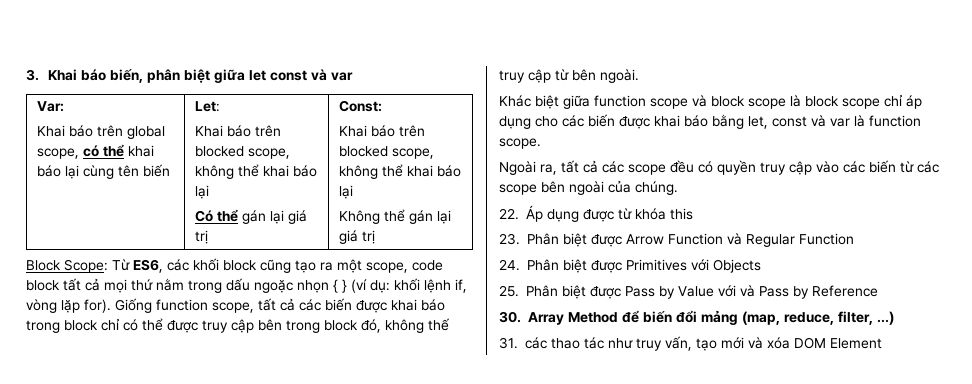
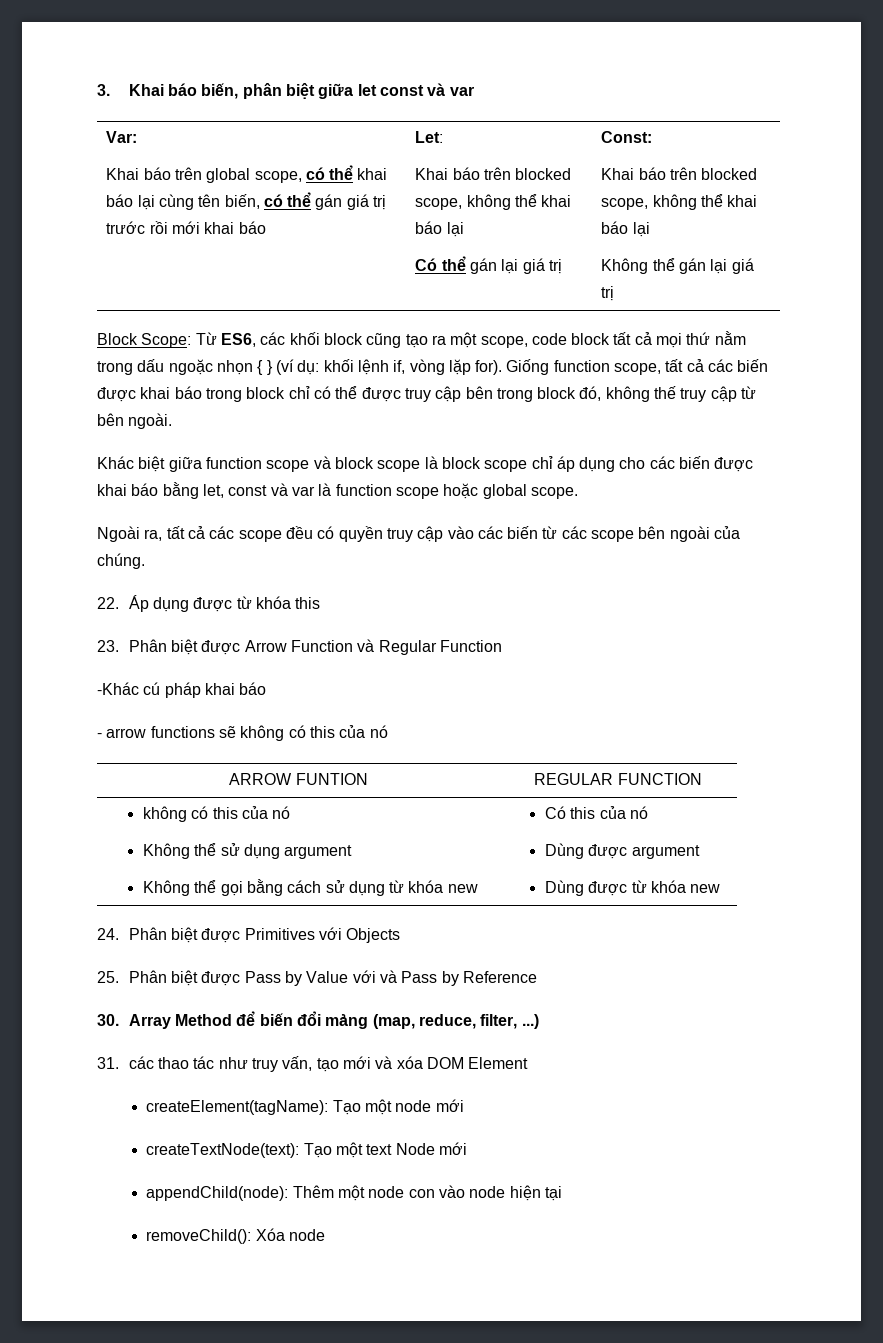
[142,164,170,177] biến -> [224,192,387,210] [106,221,266,234] biến, có thể gán giá trị trước rồi mới khai báo
(921, 121) none -> [395,483,527,499] scope hoặc global
(854, 239) none -> [97,682,267,698] [97,725,388,741] [229,773,368,785] [534,773,702,785] [142,806,291,822] [142,843,353,859] [142,879,478,896] [544,806,648,819] [544,843,700,859] [544,880,721,896] // -Khác cú pháp khai báo // - arrow functions sẽ không có this của nó // ARROW FUNTION | REGULAR FUNCTION // không có this của nó // Không thể sử dụng argument // Không thể gọi bằng cách sử dụng từ khóa new | Có this của nó // Dùng được argument // Dùng được từ khóa new
(882, 343) none -> [146,1099,464,1115] [146,1142,467,1158] [146,1185,562,1201] [146,1228,325,1244] // createElement(tagName): Tạo một node mới // createTextNode(text): Tạo một text Node mới // appendChild(node): Thêm một node con vào node hiện tại // removeChild(): Xóa node

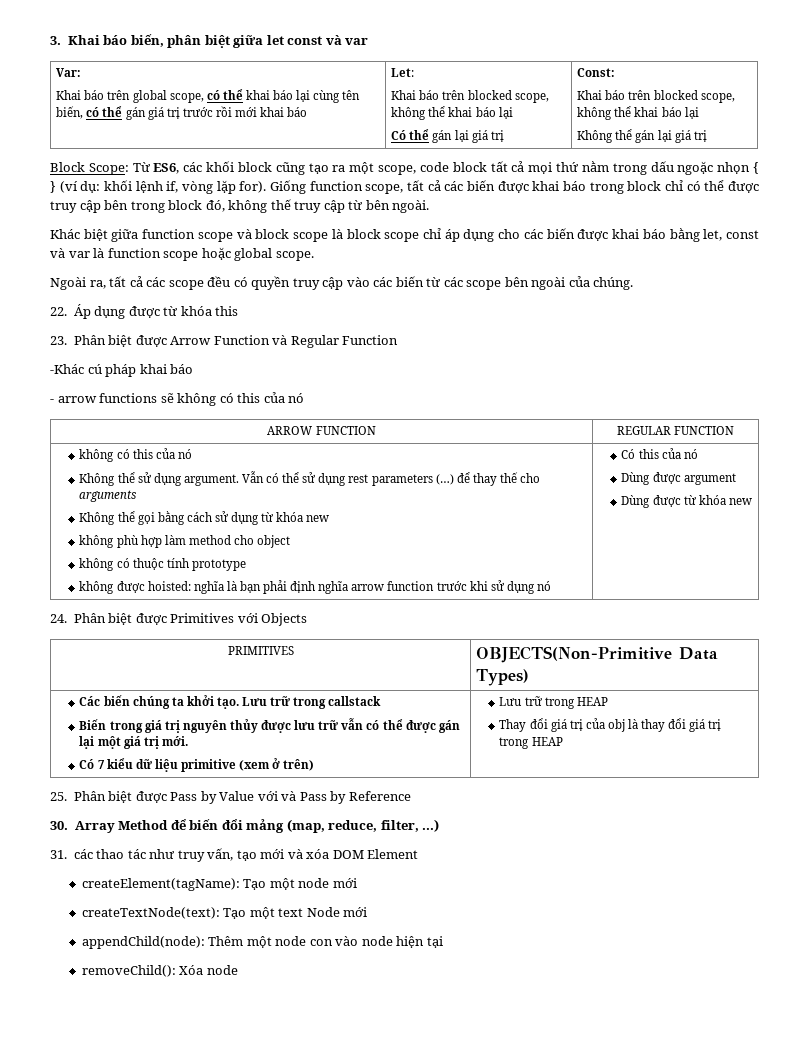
[295,773,368,785] FUNTION -> [315,426,376,435] FUNCTION
[284,845,353,859] argument -> [183,471,541,486] [79,490,138,502] argument. Vẫn có thể sử dụng rest parameters (…) để thay thế cho arguments
(478, 888) none -> [79,535,291,548] [79,558,246,571] [79,580,551,594] // không phù hợp làm method cho object // không có thuộc tính prototype // không được hoisted: nghĩa là bạn phải định nghĩa arrow function trước khi sử dụng nó
(401, 935) none -> [227,646,294,655] [476,646,719,663] [476,669,530,686] [79,695,382,709] [79,718,460,733] [79,736,188,749] [79,758,315,772] [499,696,608,709] [499,718,722,732] [499,737,563,749] // PRIMITIVES | OBJECTS(Non-Primitive Data Types) // Các biến chúng ta khởi tạo. Lưu trữ trong callstack // Biến trong giá trị nguyên thủy được lưu trữ vẫn có thể được gán lại một giá trị mới. // Có 7 kiểu dữ liệu primitive (xem ở trên) | Lưu trữ trong HEAP // Thay đổi giá trị của obj là thay đổi giá trị trong HEAP

